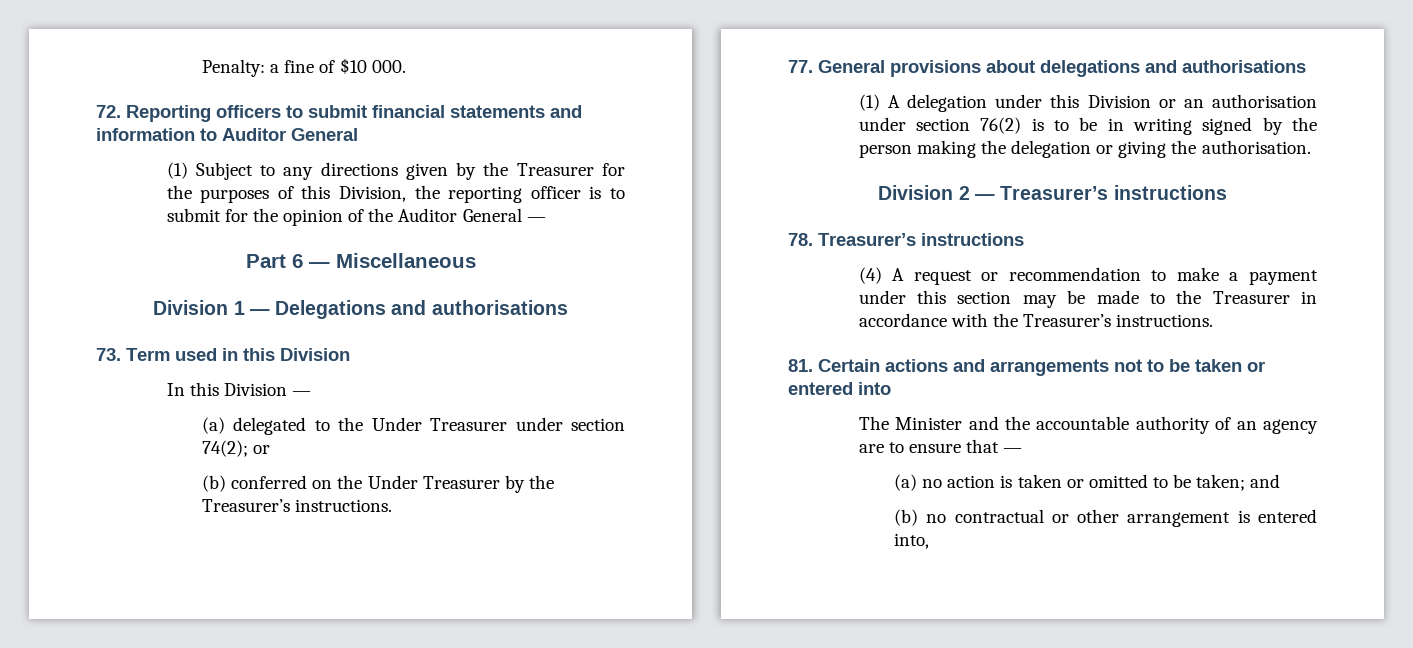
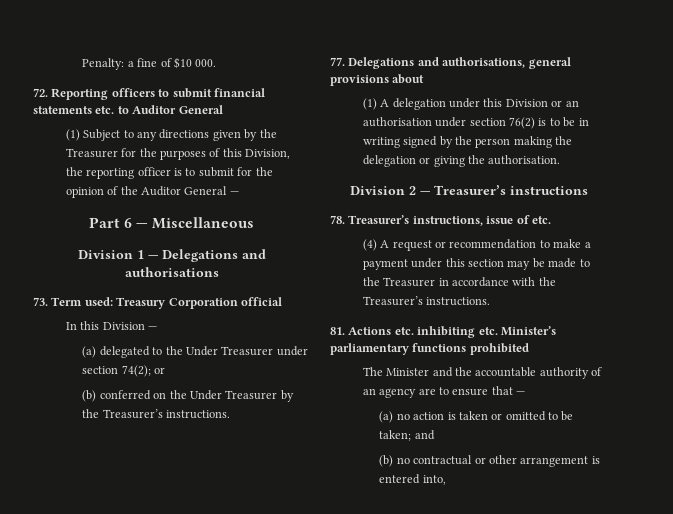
[550,105,582,118] [96,128,195,141] and information -> [95,106,115,114] etc.
[175,348,350,361] used in this Division -> [84,297,282,309] used: Treasury Corporation official
[818,60,885,73] General -> [348,57,571,69] Delegations and authorisations, general
[1040,60,1306,77] delegations and authorisations -> (425, 79) none
[921,233,1024,246] instructions -> [412,215,551,226] instructions, issue of etc.
[818,359,1265,376] [788,382,891,395] Certain actions and arrangements not to be taken or entered into -> [348,326,556,338] [330,343,529,355] Actions etc. inhibiting etc. Minister’s parliamentary functions prohibited

